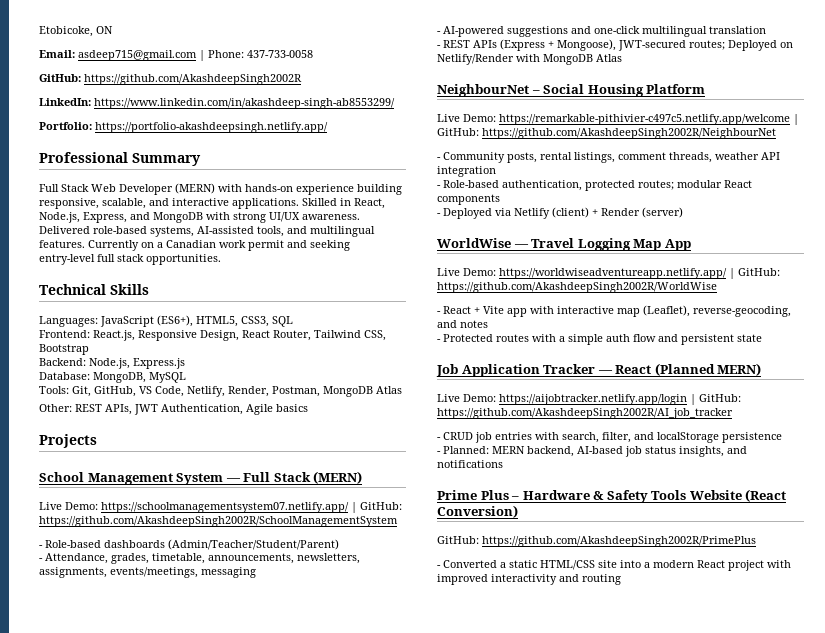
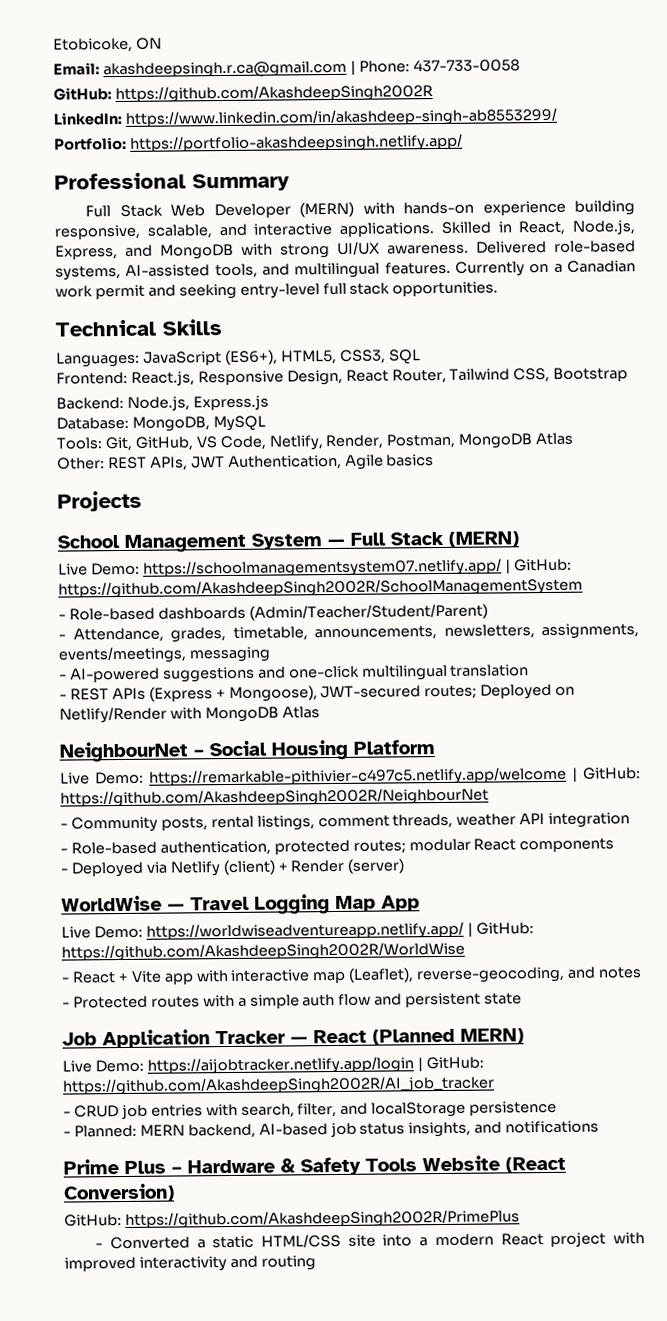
[78,50,197,61] asdeep715@gmail.com -> [102,60,347,79] akashdeepsingh.r.ca@gmail.com

